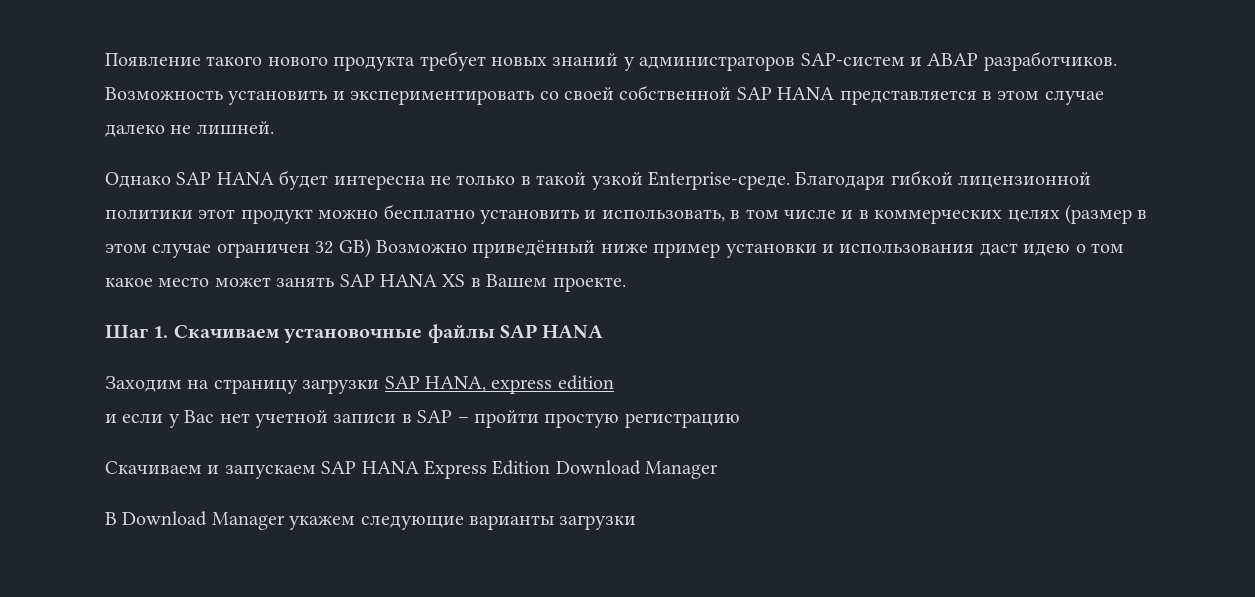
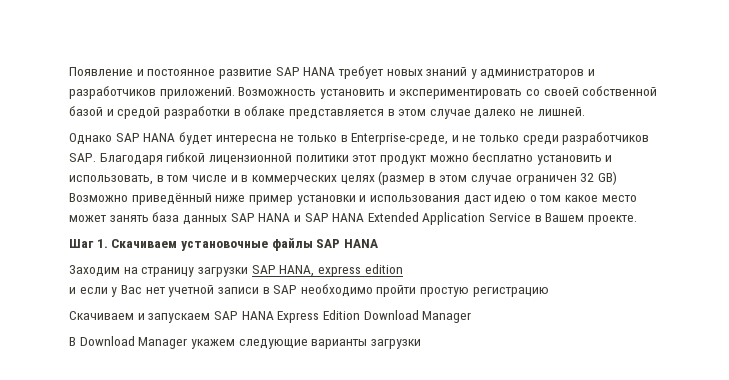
[206,56,416,71] такого нового продукта -> [136,67,336,79] и постоянное развитие SAP HANA
[800,51,1117,71] SAP-систем и ABAP разработчиков. -> [588,69,596,76] [69,86,235,99] и разработчиков приложений.
[736,87,835,100] SAP HANA -> [69,106,286,119] базой и средой разработки в облаке
[536,171,790,190] такой узкой Enterprise-среде. -> [351,132,650,145] [69,153,96,162] Enterprise-среде, и не только среди разработчиков SAP.
[339,274,466,287] SAP HANA XS -> [152,212,532,225] база данных SAP HANA и SAP HANA Extended Application Service
[457,417,469,423] – -> [300,284,373,297] необходимо

